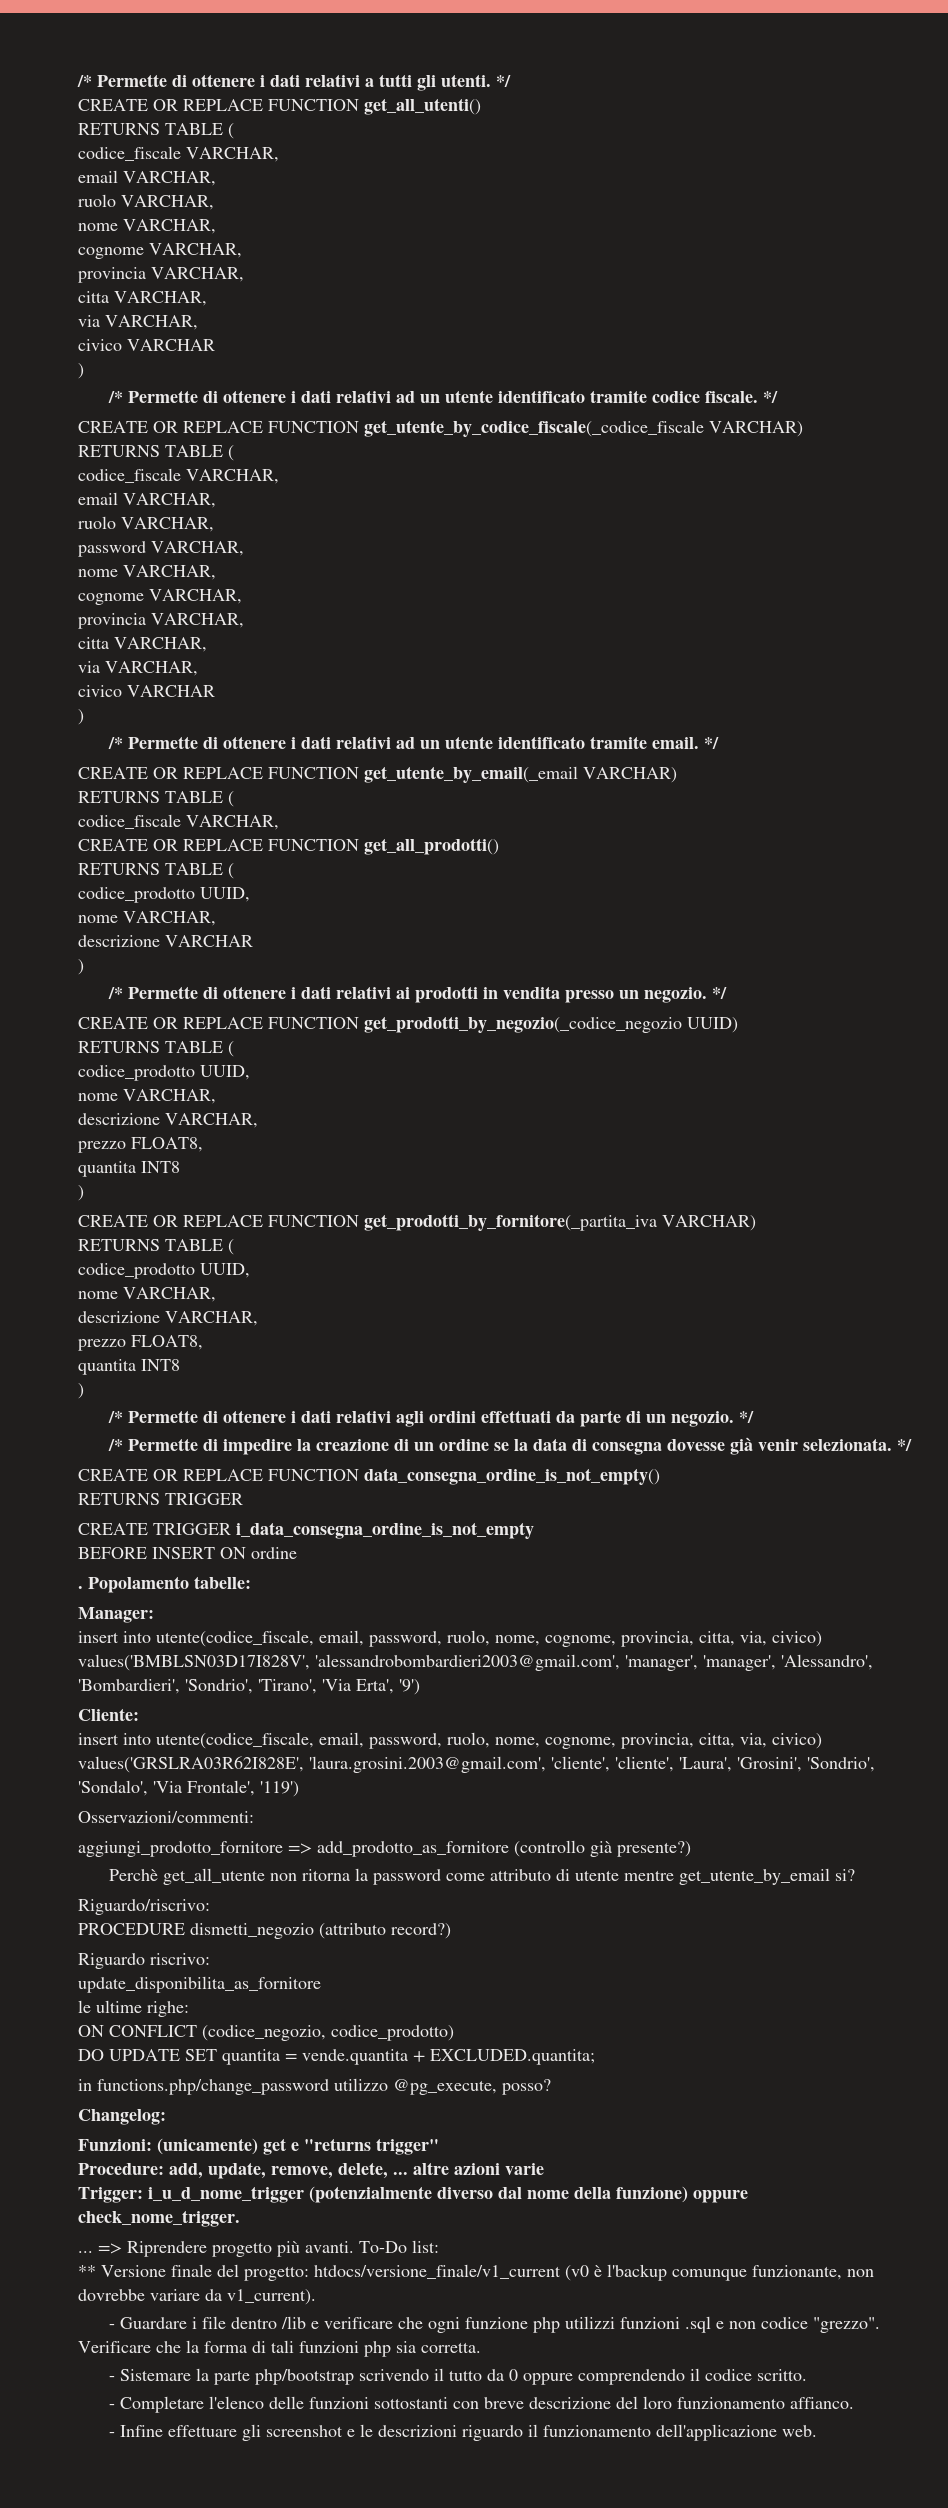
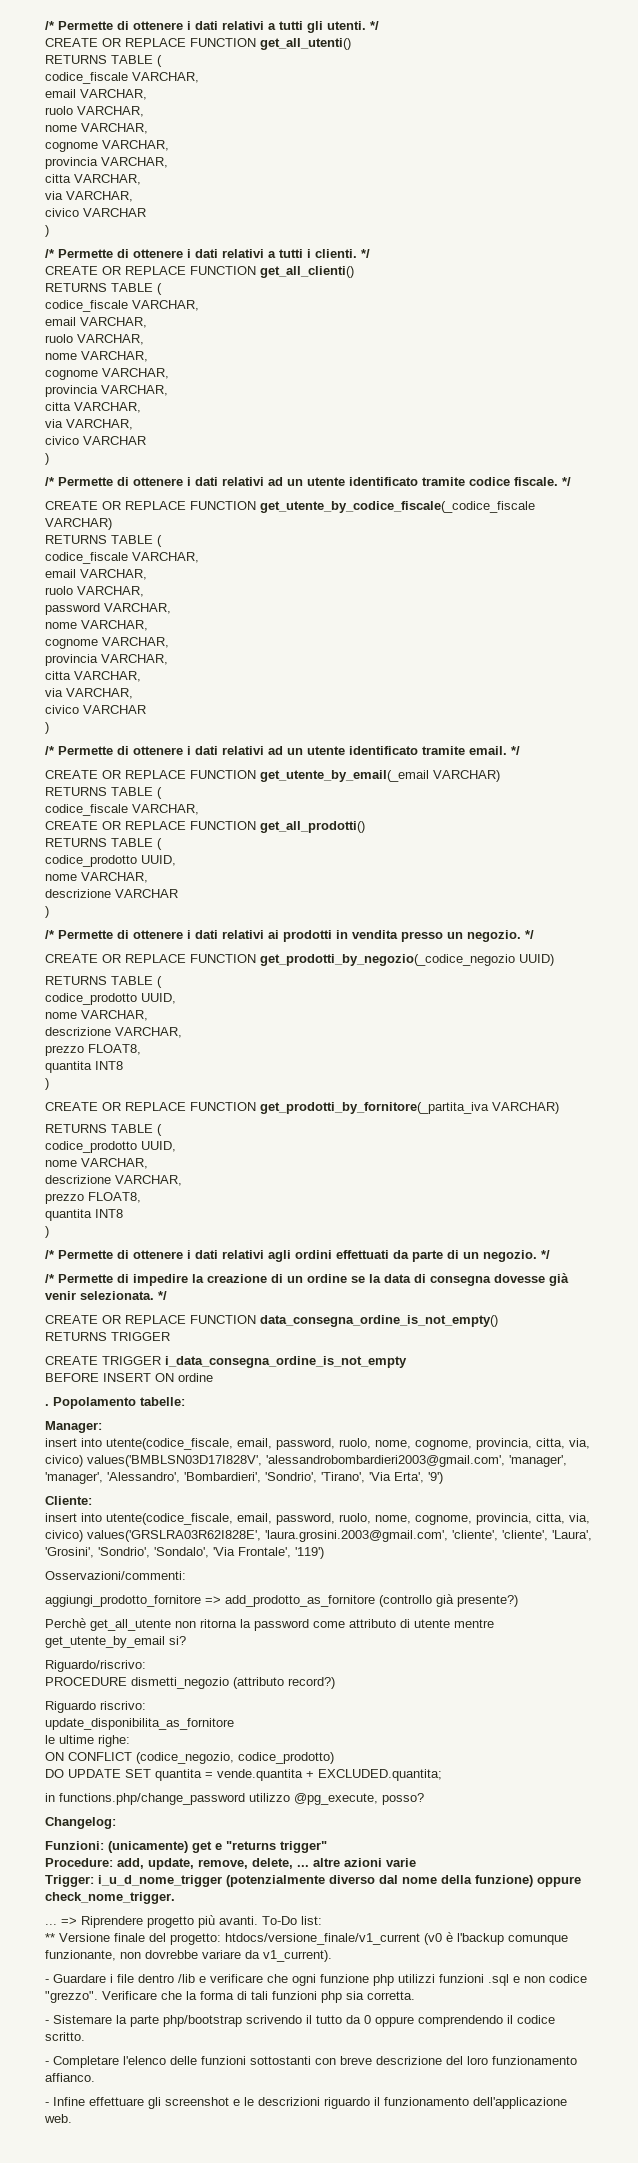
(84, 371) none -> [45,249,370,258] [45,266,354,278] [45,283,162,295] [45,300,199,312] [45,317,147,328] [45,334,144,345] [45,351,148,362] [45,368,169,380] [45,385,168,397] [45,402,141,413] [45,419,133,430] [45,436,146,445] [45,453,49,465] // /* Permette di ottenere i dati relativi a tutti i clienti. */ // CREATE OR REPLACE FUNCTION get_all_clienti() // RETURNS TABLE ( // codice_fiscale VARCHAR, // email VARCHAR, // ruolo VARCHAR, // nome VARCHAR, // cognome VARCHAR, // provincia VARCHAR, // citta VARCHAR, // via VARCHAR, // civico VARCHAR // )

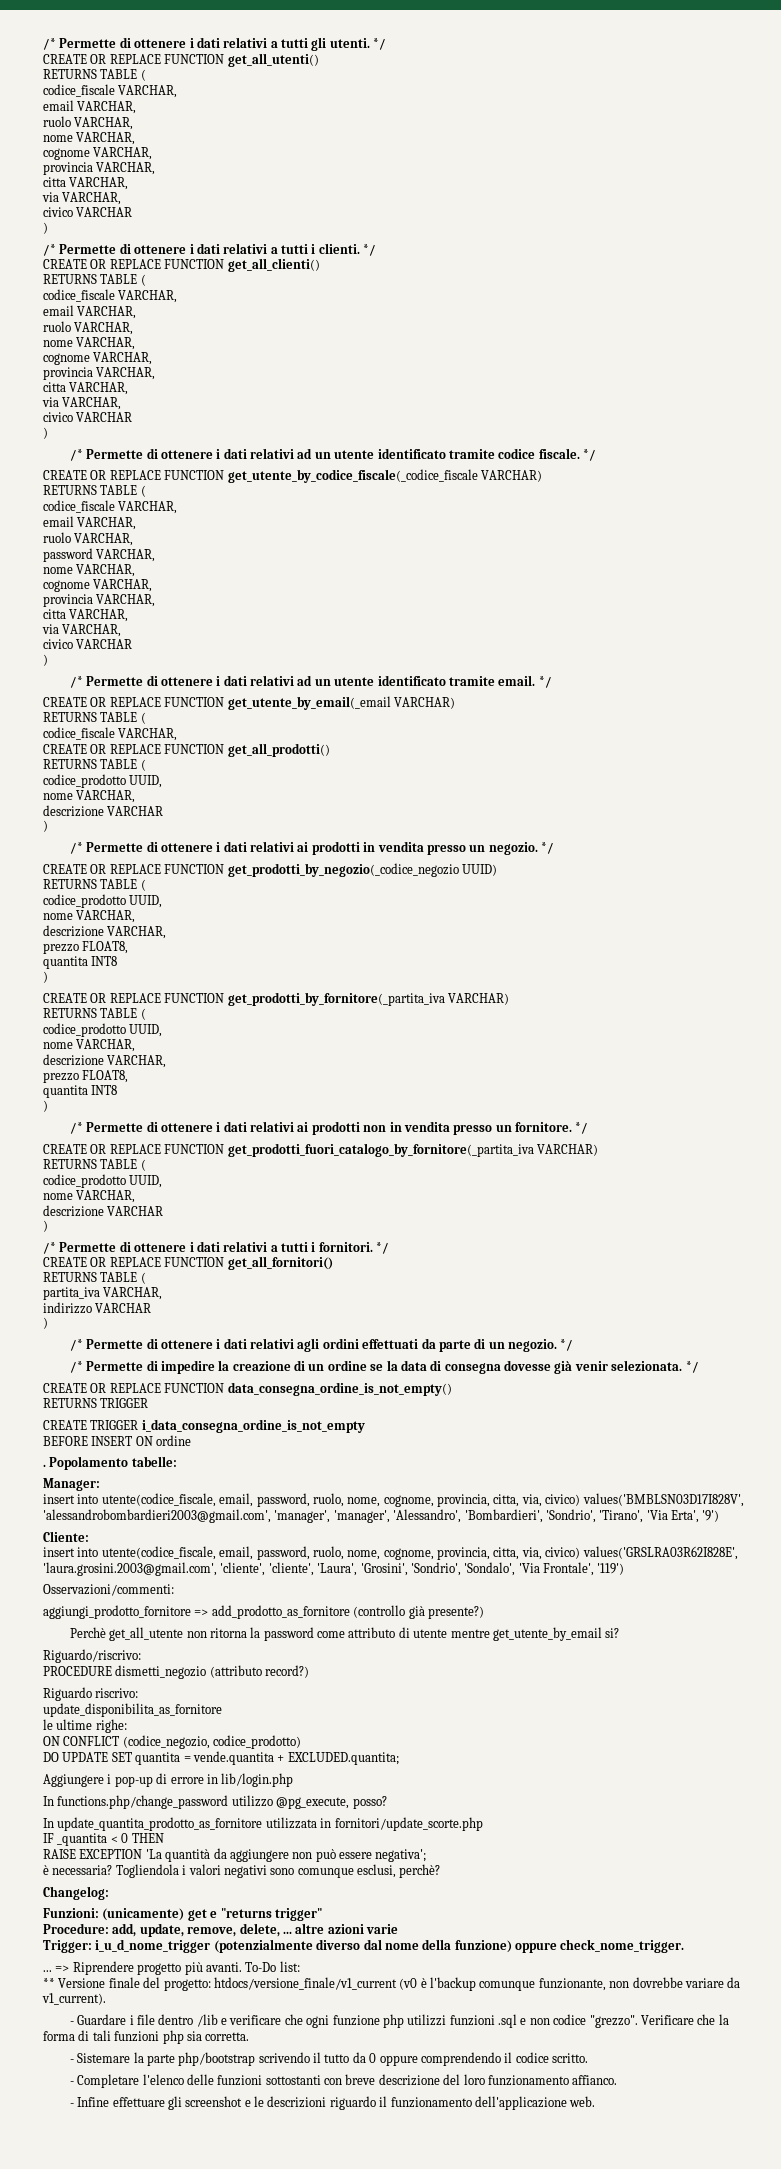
(49, 1232) none -> [69,1121,589,1135] [43,1143,598,1157] [43,1159,146,1171] [43,1174,163,1188] [43,1190,136,1203] [43,1205,164,1217] [43,1220,48,1232] [43,1241,390,1254] [43,1256,333,1270] [43,1272,146,1284] [43,1287,163,1300] [43,1302,152,1314] [43,1317,48,1329] // /* Permette di ottenere i dati relativi ai prodotti non in vendita presso un fornitore. */ // CREATE OR REPLACE FUNCTION get_prodotti_fuori_catalogo_by_fornitore(_partita_iva VARCHAR) // RETURNS TABLE ( // codice_prodotto UUID, // nome VARCHAR, // descrizione VARCHAR // ) // /* Permette di ottenere i dati relativi a tutti i fornitori. */ // CREATE OR REPLACE FUNCTION get_all_fornitori() // RETURNS TABLE ( // partita_iva VARCHAR, // indirizzo VARCHAR // )
[45,1793,424,1805] in functions.php/change_password utilizzo @pg_execute, posso? -> [43,1773,294,1787] [43,1795,387,1809] [43,1817,483,1831] [43,1833,164,1846] [43,1848,427,1862] [43,1864,441,1878] Aggiungere i pop-up di errore in lib/login.php // In functions.php/change_password utilizzo @pg_execute, posso? // In update_quantita_prodotto_as_fornitore utilizzata in fornitori/update_scorte.php // IF _quantita < 0 THEN // RAISE EXCEPTION 'La quantità da aggiungere non può essere negativa'; // è necessaria? Togliendola i valori negativi sono comunque esclusi, perchè?

